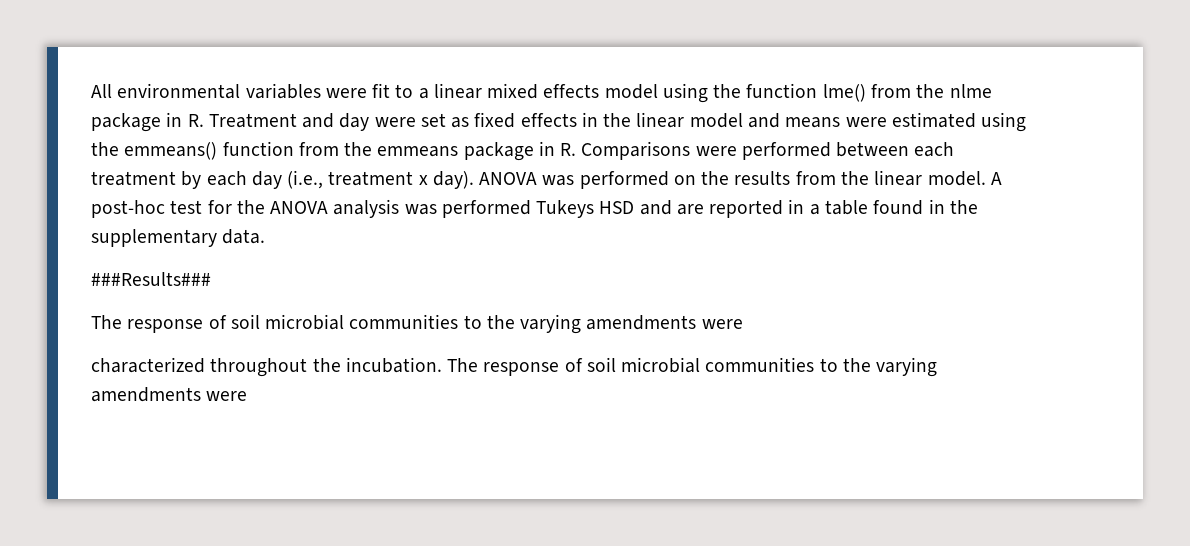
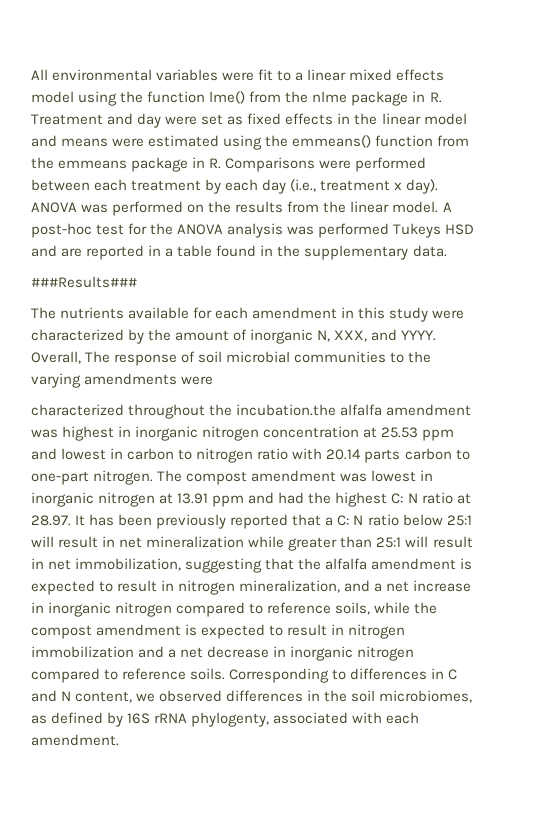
(122, 322) none -> [60,307,465,322] [31,329,437,344] [31,351,111,364] nutrients available for each amendment in this study were characterized by the amount of inorganic N, XXX, and YYYY. Overall, The
[345,357,938,377] [91,387,248,402] incubation. The response of soil microbial communities to the varying amendments were -> [236,404,472,416] [31,426,455,441] [31,448,470,463] [31,470,434,485] [31,492,471,507] [31,514,472,529] [31,536,473,551] [31,558,473,573] [31,580,472,595] [31,602,438,617] [31,624,406,639] [31,646,415,661] [31,668,458,683] [31,690,473,703] [31,712,420,727] [31,734,119,746] incubation.the alfalfa amendment was highest in inorganic nitrogen concentration at 25.53 ppm and lowest in carbon to nitrogen ratio with 20.14 parts carbon to one-part nitrogen. The compost amendment was lowest in inorganic nitrogen at 13.91 ppm and had the highest C: N ratio at 28.97. It has been previously reported that a C: N ratio below 25:1 will result in net mineralization while greater than 25:1 will result in net immobilization, suggesting that the alfalfa amendment is expected to result in nitrogen mineralization, and a net increase in inorganic nitrogen compared to reference soils, while the compost amendment is expected to result in nitrogen immobilization and a net decrease in inorganic nitrogen compared to reference soils. Corresponding to differences in C and N content, we observed differences in the soil microbiomes, as defined by 16S rRNA phylogenty, associated with each amendment.

